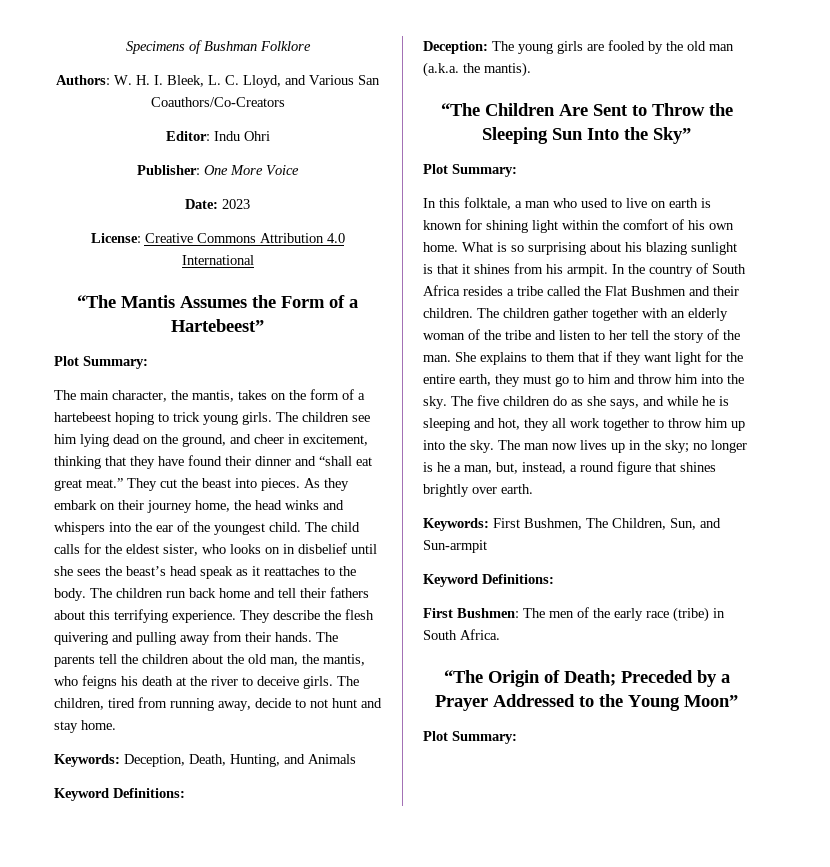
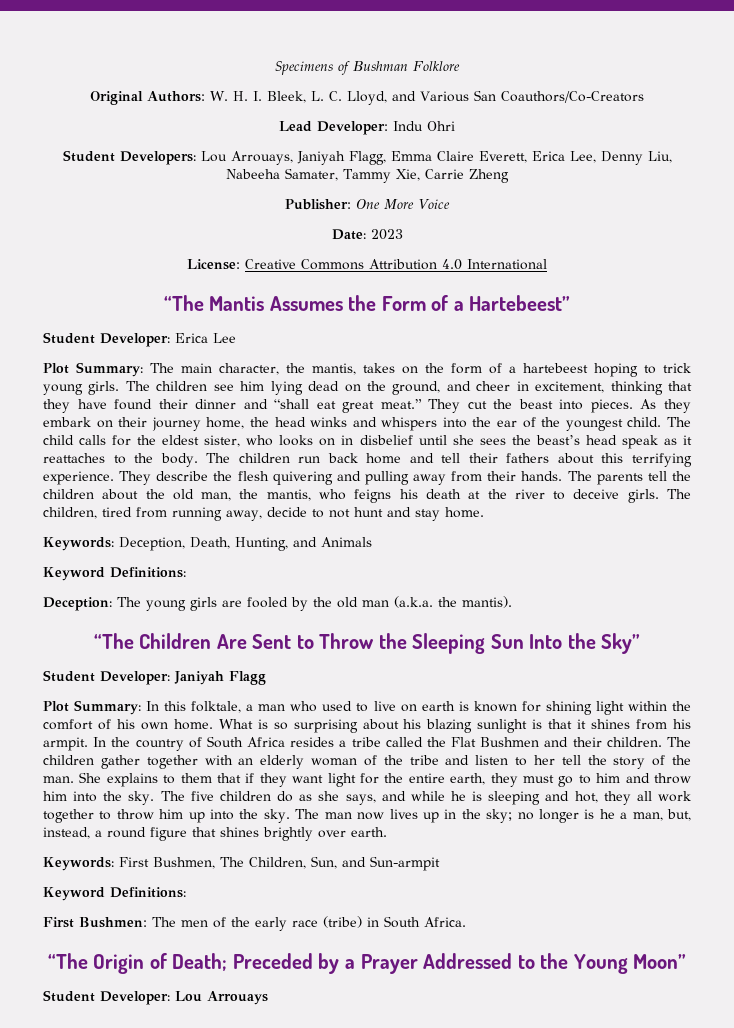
(311, 46) none -> [90,91,144,105] Original
[165,131,210,141] Editor: -> [279,121,388,135] Lead Developer:
(270, 136) none -> [62,150,672,165] [226,168,509,183] // Student Developers: Lou Arrouays, Janiyah Flagg, Emma Claire Everett, Erica Lee, Denny Liu, Nabeeha Samater, Tammy Xie, Carrie Zheng
[54,356,148,369] // Plot Summary: // -> [43,332,236,347] [43,362,143,377] // Student Developer: Erica Lee // Plot Summary:
[423,164,517,177] // Plot Summary: // -> [43,670,266,685] [43,700,142,715] // Student Developer: Janiyah Flagg // Plot Summary:
[423,731,517,744] Plot Summary: -> [43,990,268,1005] Student Developer: Lou Arrouays

